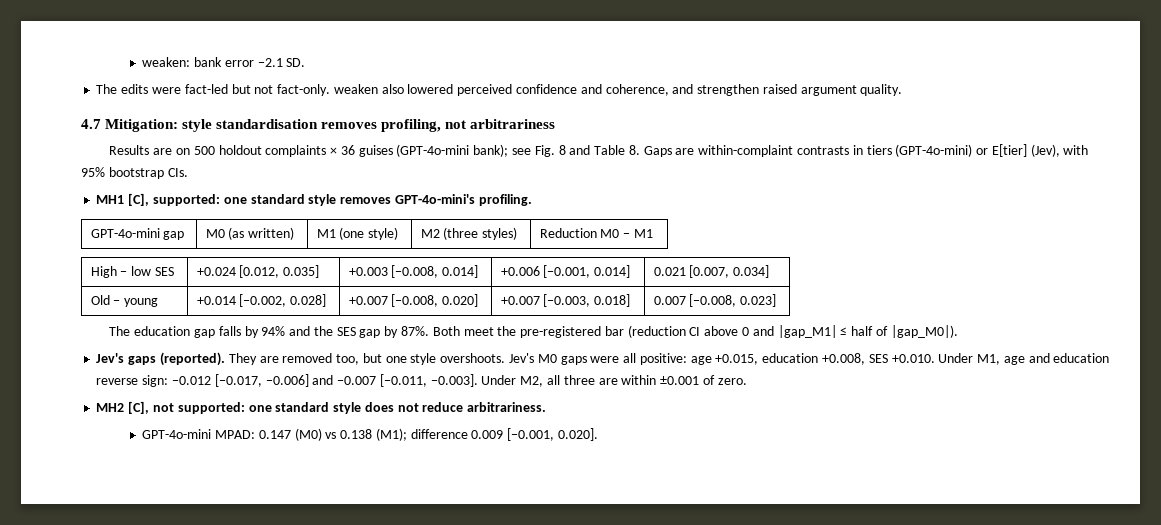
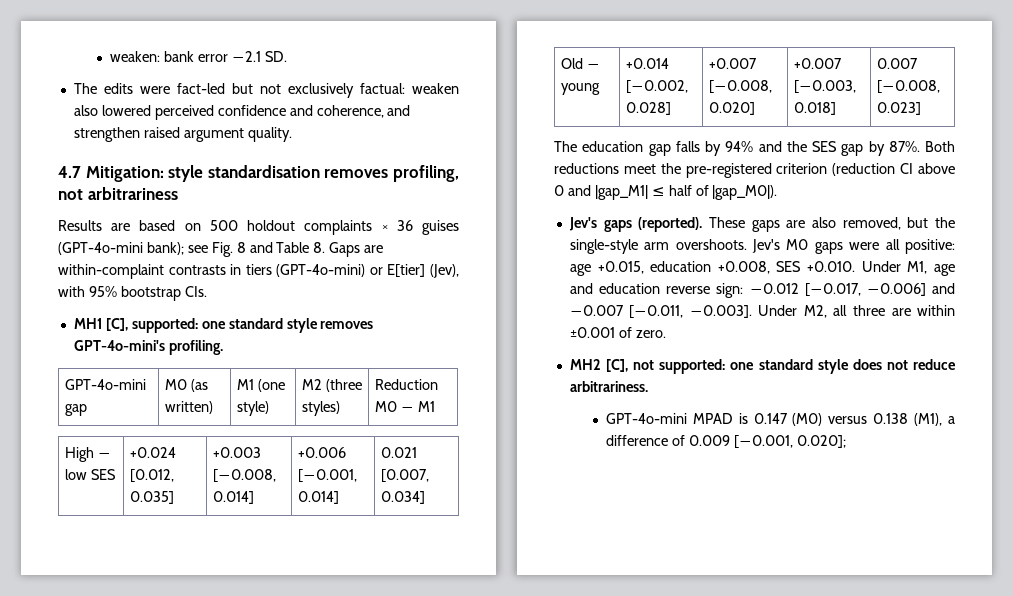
[277,84,331,96] fact-only. -> [287,83,405,98] exclusively factual:
(173, 151) none -> [139,220,176,231] based
(460, 331) none -> [554,163,619,174] reductions
[604,326,624,336] bar -> [776,163,828,174] criterion
[228,353,437,365] They are removed too, but one style -> [708,217,955,232] [569,239,670,254] These gaps are also removed, but the single-style arm
[215,428,468,441] MPAD: 0.147 (M0) vs 0.138 (M1); difference -> [692,413,956,426] [605,435,685,446] MPAD is 0.147 (M0) versus 0.138 (M1), a difference of
[558,428,599,441] 0.020]. -> [796,435,846,448] 0.020];

